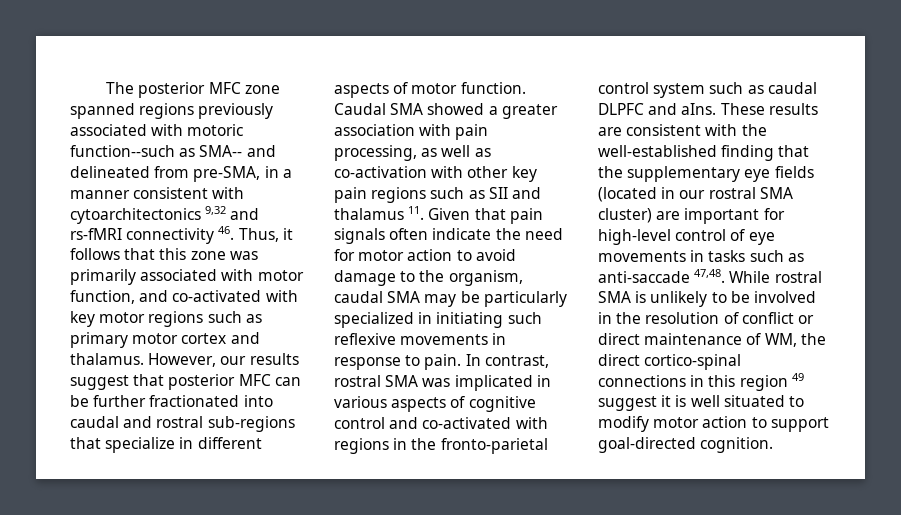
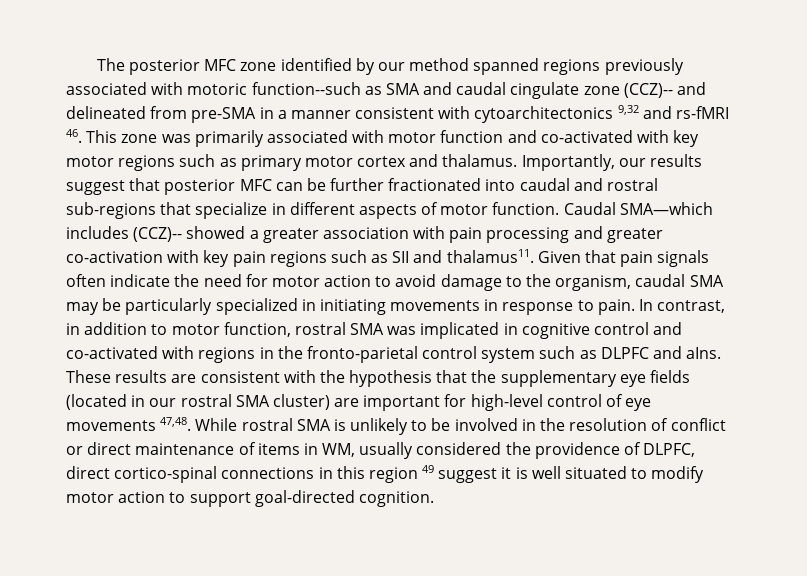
(280, 89) none -> [280,58,470,75] identified by our method
[199,145,243,157] SMA-- -> [385,82,673,99] SMA and caudal cingulate zone (CCZ)--
[193,166,261,182] pre-SMA, -> [191,107,257,123] pre-SMA
[126,226,293,244] [70,248,187,260] connectivity 46. Thus, it follows that this -> [66,129,118,143] 46. This
[70,290,135,304] function, -> [440,130,504,143] function
[148,353,217,367] However, -> [521,154,615,171] Importantly,
[390,103,424,115] SMA -> [619,202,713,215] [66,226,183,242] SMA—which includes (CCZ)--
[334,145,491,161] processing, as well as -> [486,226,663,243] processing and greater
[467,166,509,178] other -> (200, 256) none
[334,206,425,220] thalamus 11. -> [446,249,534,263] thalamus11.
[507,312,542,324] [334,333,396,345] such reflexive -> (386, 307) none
(549, 361) none -> [66,322,291,337] in addition to motor function,
[334,396,466,412] various aspects of -> (518, 329) none
[767,82,817,94] caudal -> (597, 354) none
[598,145,775,161] well-established finding -> [349,370,433,387] hypothesis
[690,250,804,262] [598,271,690,283] in tasks such as anti-saccade -> (156, 425) none
[764,333,826,347] WM, the -> [257,442,696,459] items in WM, usually considered the providence of DLPFC,

